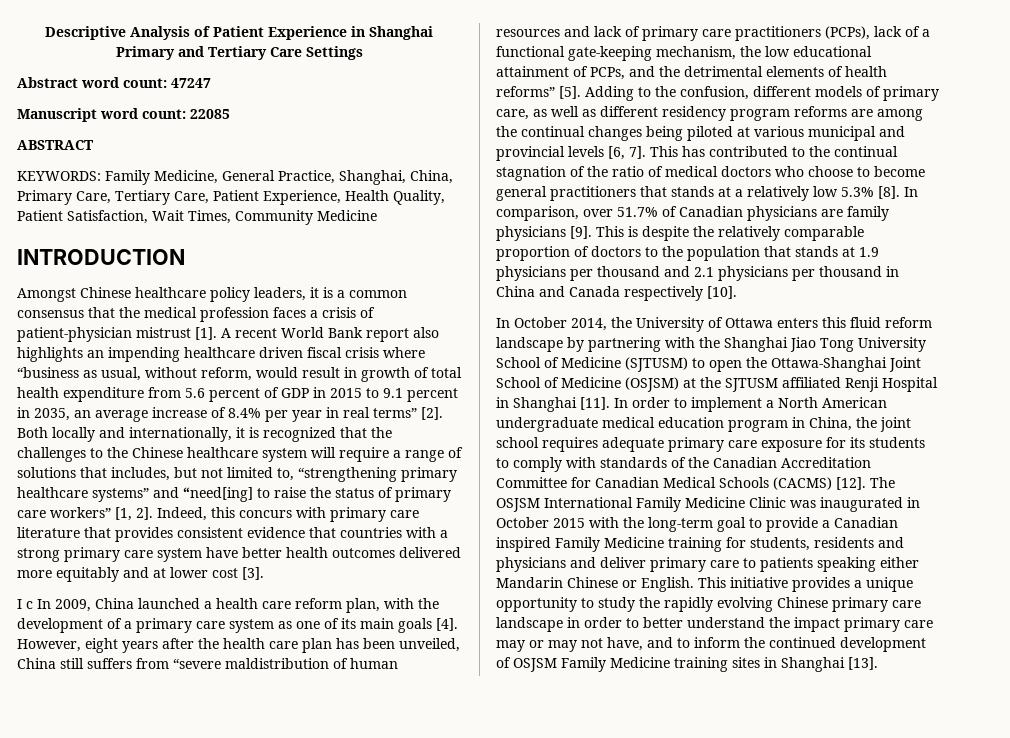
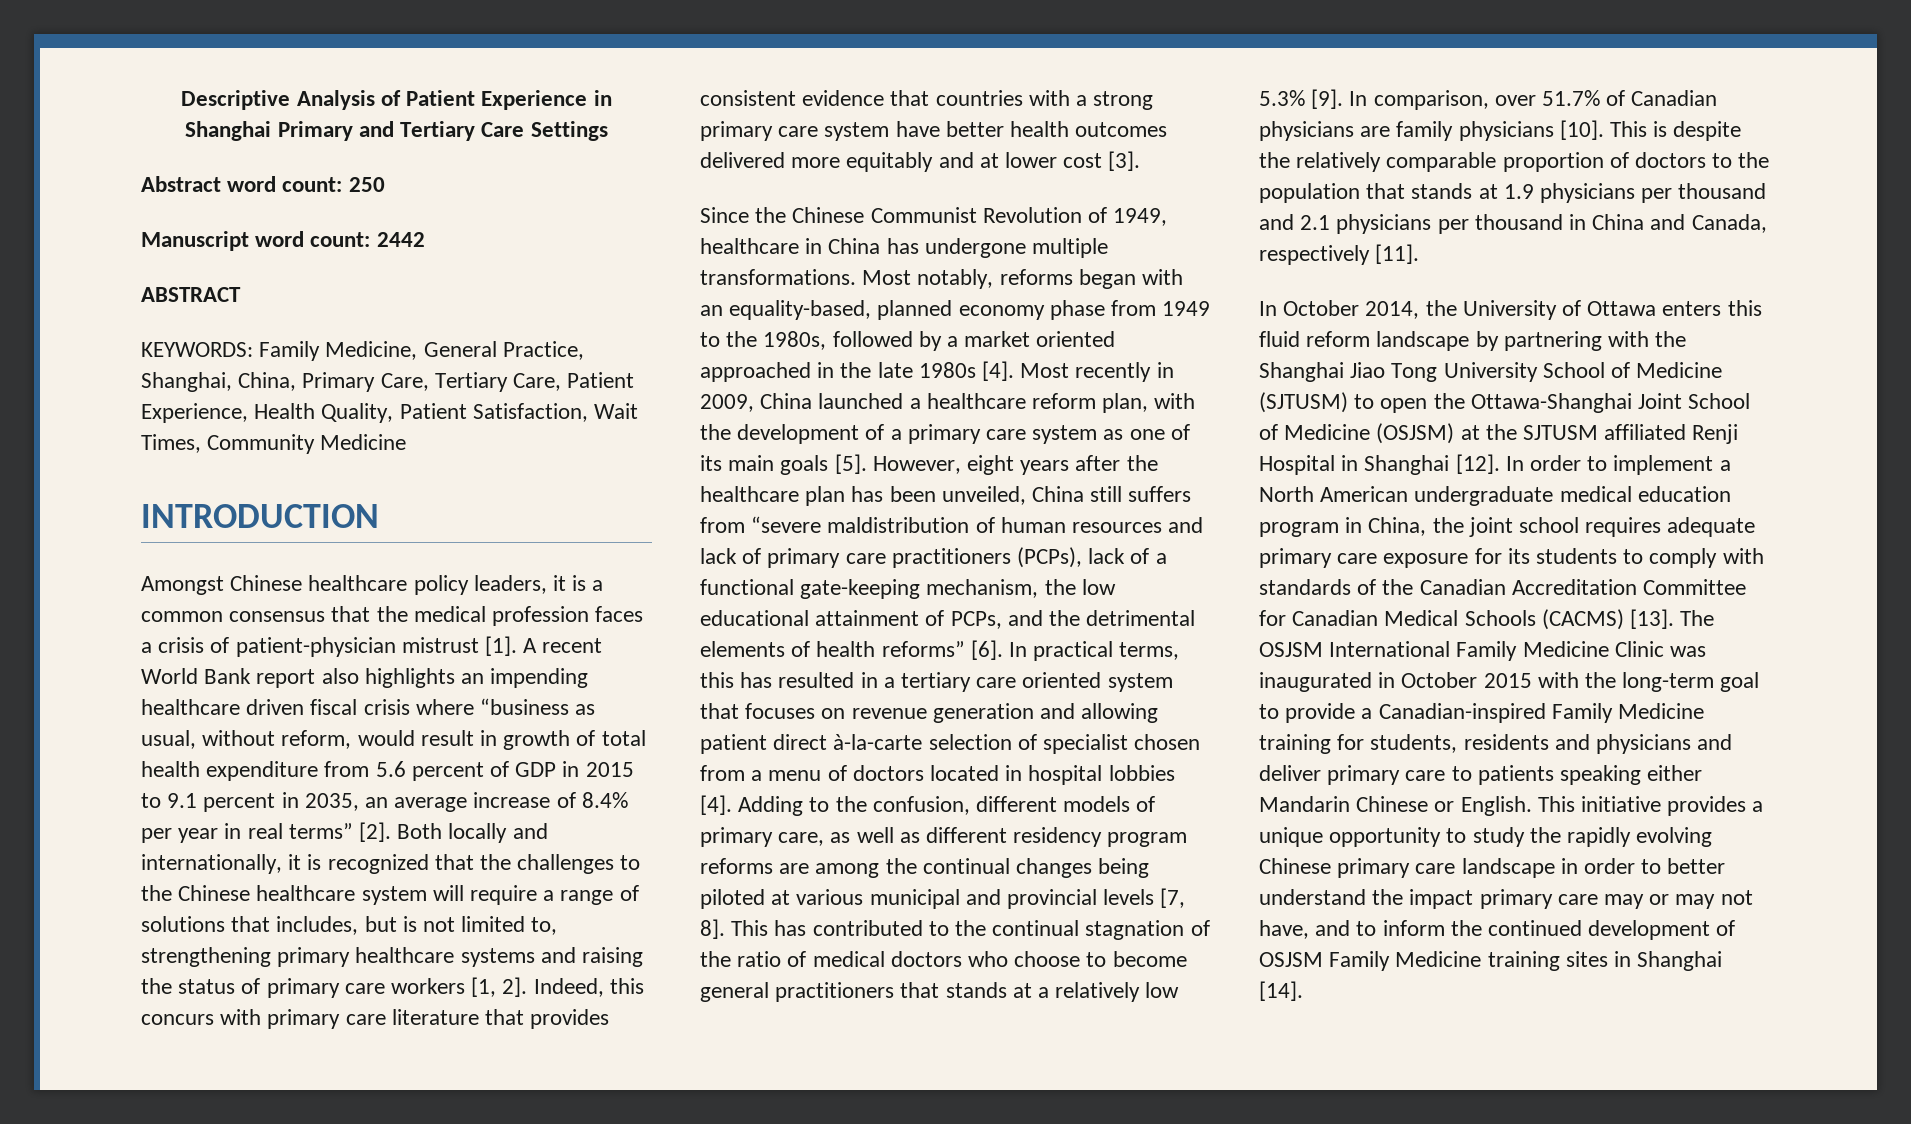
[171,78,211,88] 47247 -> [348,177,385,192] 250
[190,109,230,119] 22085 -> [376,232,425,247] 2442
(197, 472) none -> [402,916,417,932] is
[298,467,397,482] “strengthening -> [141,947,271,967] strengthening
[92,487,306,502] systems” and “need[ing] to raise -> [460,947,644,967] systems and raising
[50,507,111,518] workers” -> [391,978,466,994] workers
[17,599,51,609] I c In -> [700,207,1168,226] [700,238,1109,258] [700,269,1184,289] [700,300,1211,320] [700,331,1116,351] [700,361,1174,382] Since the Chinese Communist Revolution of 1949, healthcare in China has undergone multiple transformations. Most notably, reforms began with an equality-based, planned economy phase from 1949 to the 1980s, followed by a market oriented approached in the late 1980s [4]. Most recently in
[216,598,291,609] health care -> [926,393,1026,409] healthcare
[436,618,458,631] [4]. -> [834,454,867,474] [5].
[223,638,298,649] health care -> [700,486,799,502] healthcare
[559,86,581,99] [5]. -> [970,640,1180,661] [700,672,1173,692] [700,703,1159,723] [700,734,1201,754] [700,765,1175,785] [700,795,732,815] [6]. In practical terms, this has resulted in a tertiary care oriented system that focuses on revenue generation and allowing patient direct à-la-carte selection of specialist chosen from a menu of doctors located in hospital lobbies [4].
[608,146,646,160] [6, 7]. -> [1160,888,1186,908] [700,919,725,939] [7, 8].
[878,186,900,199] [8]. -> [1311,89,1344,109] [9].
[570,226,592,239] [9]. -> [1559,120,1604,140] [10].
[569,286,737,301] Canada respectively [10]. -> [1691,214,1767,233] [1259,244,1420,265] Canada, respectively [11].
[580,397,610,410] [11]. -> [1455,454,1500,474] [12].
[836,477,866,490] [12]. -> [1630,609,1675,629] [13].
[834,517,898,528] [496,537,551,552] Canadian inspired -> [1378,703,1546,723] Canadian-inspired
[848,657,878,670] [13]. -> [1259,981,1303,1001] [14].

